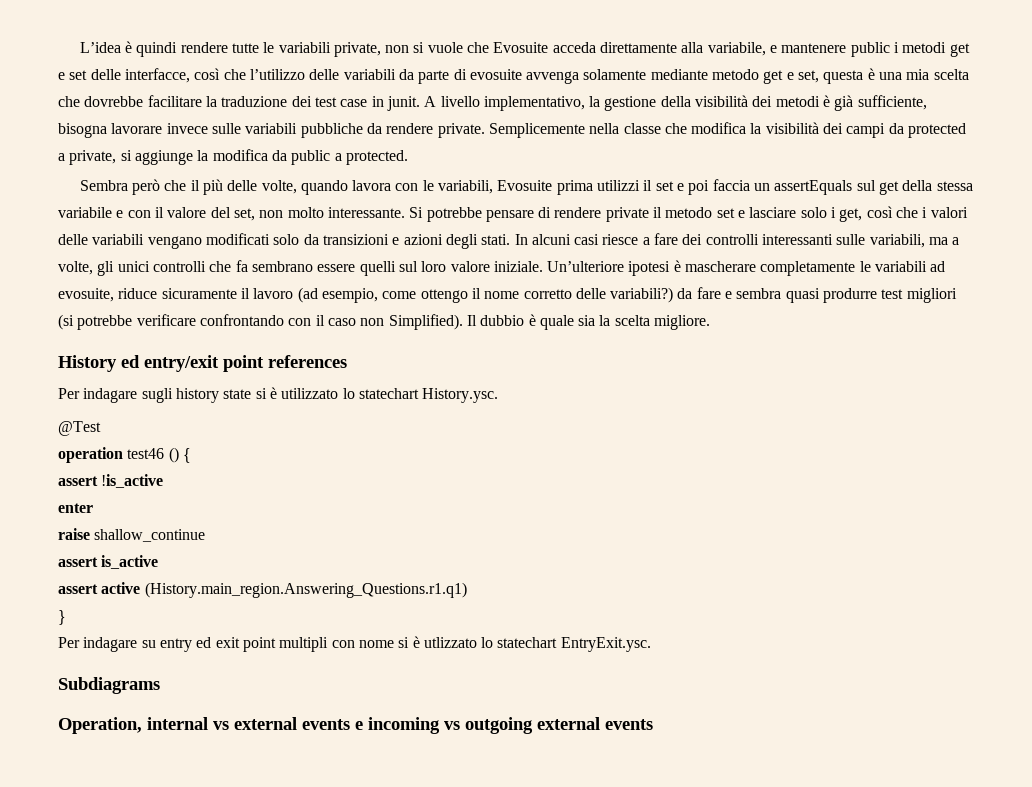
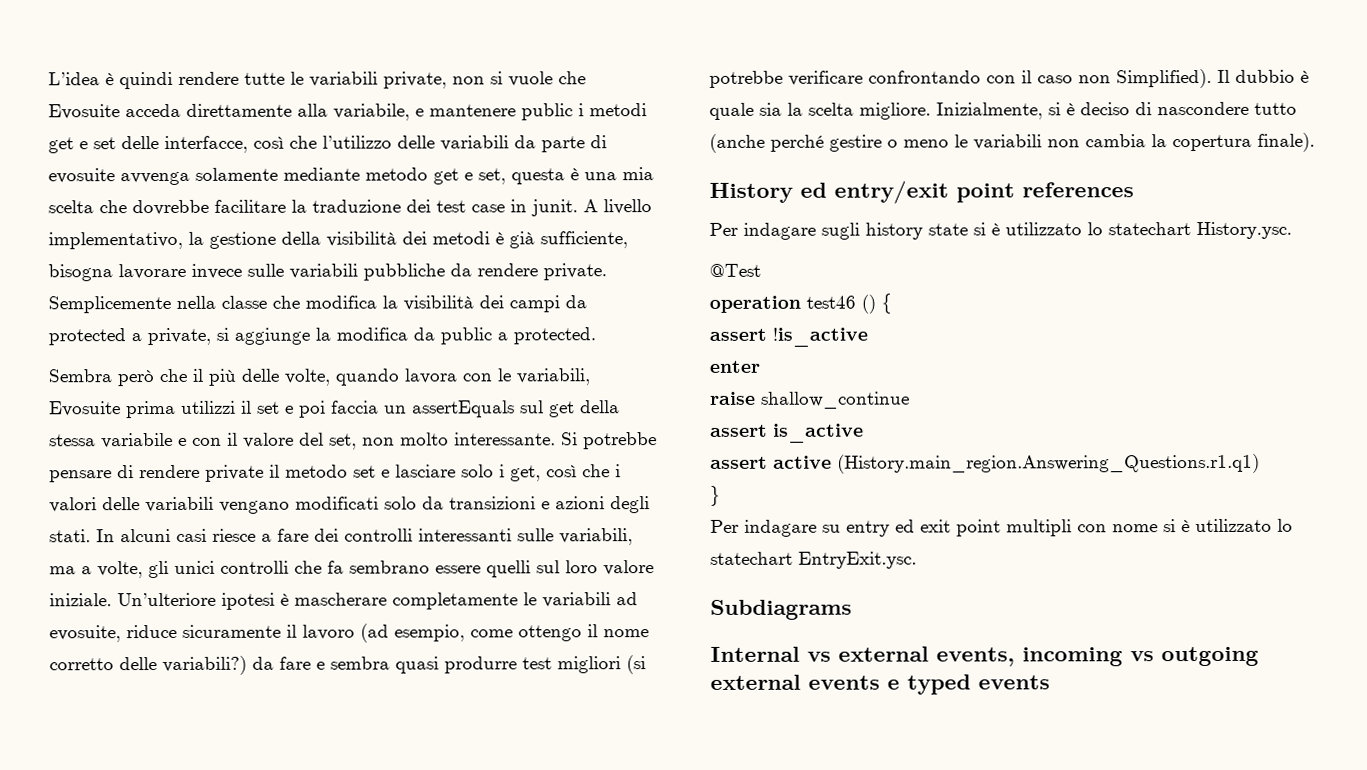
(711, 322) none -> [936,101,1297,120] [709,132,1315,153] Inizialmente, si è deciso di nascondere tutto (anche perché gestire o meno le variabili non cambia la copertura finale).
[423,637,477,648] utlizzato -> [1195,518,1272,533] utilizzato
[58,717,363,734] Operation, internal vs external events e -> [710,646,1015,667] Internal vs external events,
(653, 724) none -> [887,674,1050,695] e typed events

